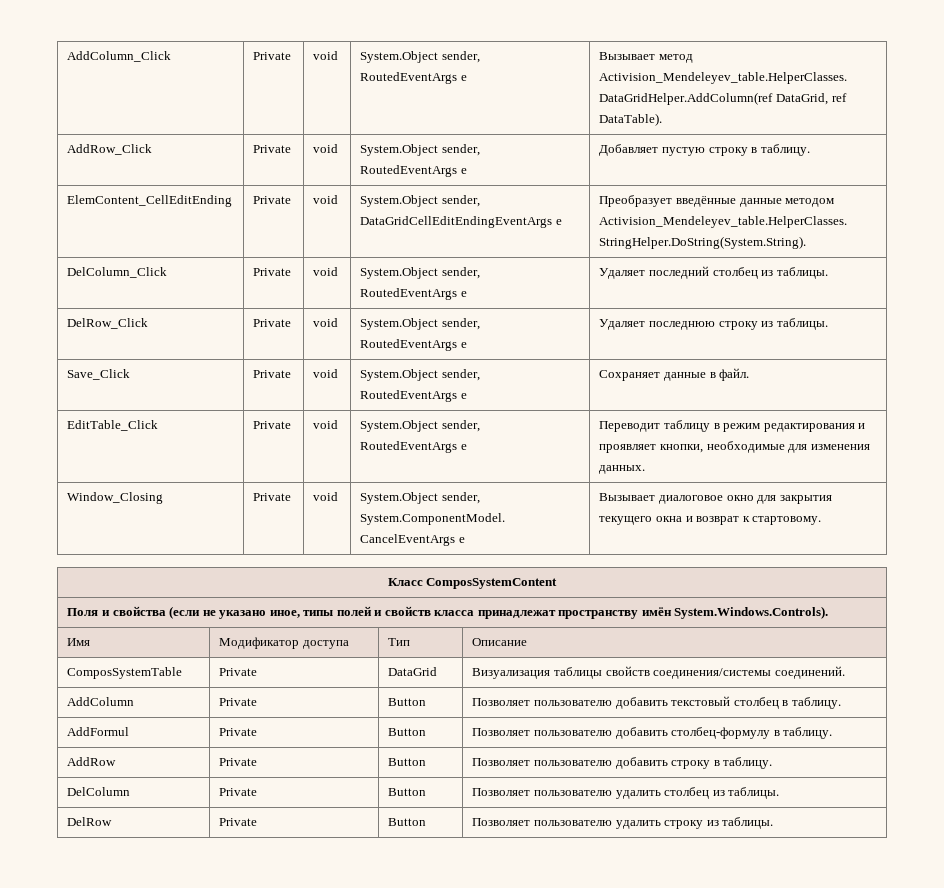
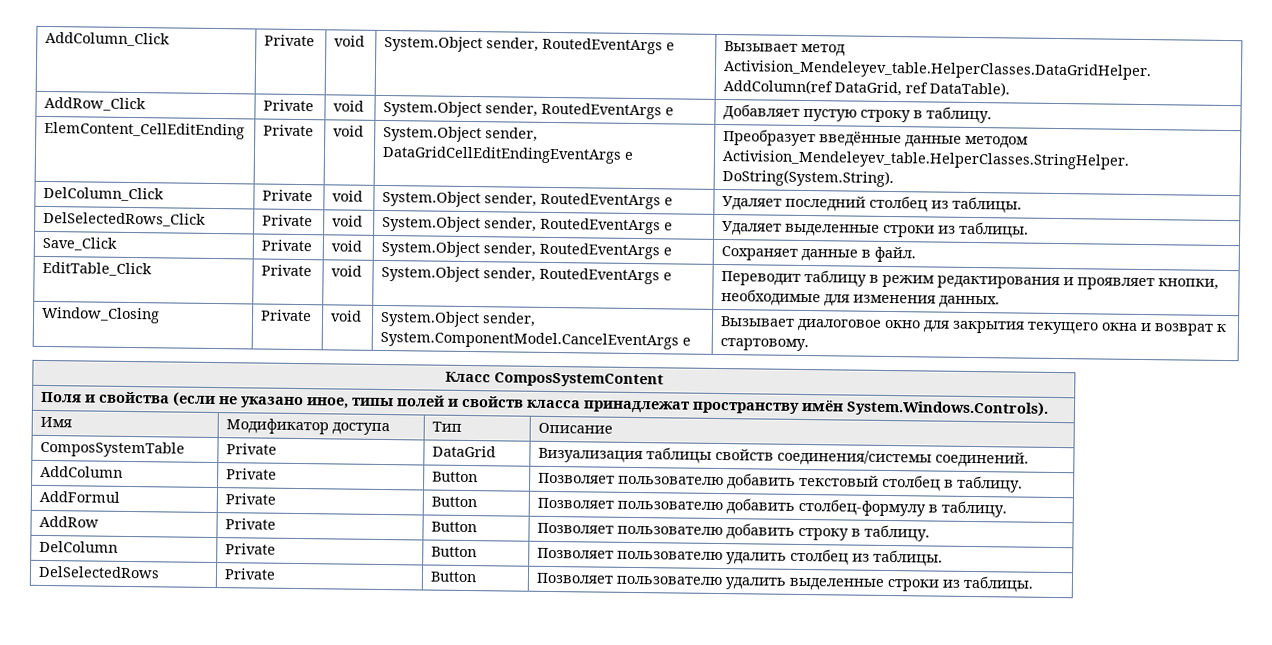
[67,318,149,329] [253,319,292,327] [313,318,339,327] [360,318,480,330] [360,339,467,351] [599,319,758,330] DelRow_Click | Private | void | System.Object sender, RoutedEventArgs e | Удаляет последнюю строку -> [43,211,207,227] [262,214,314,227] [332,215,364,227] [382,215,674,235] [722,221,936,238] DelSelectedRows_Click | Private | void | System.Object sender, RoutedEventArgs e | Удаляет выделенные строки
[67,817,113,826] [219,818,258,826] [388,818,427,826] [472,818,704,829] DelRow | Private | Button | Позволяет пользователю удалить строку -> [38,565,161,579] [224,568,277,580] [430,571,478,583] [536,572,940,592] DelSelectedRows | Private | Button | Позволяет пользователю удалить выделенные строки

